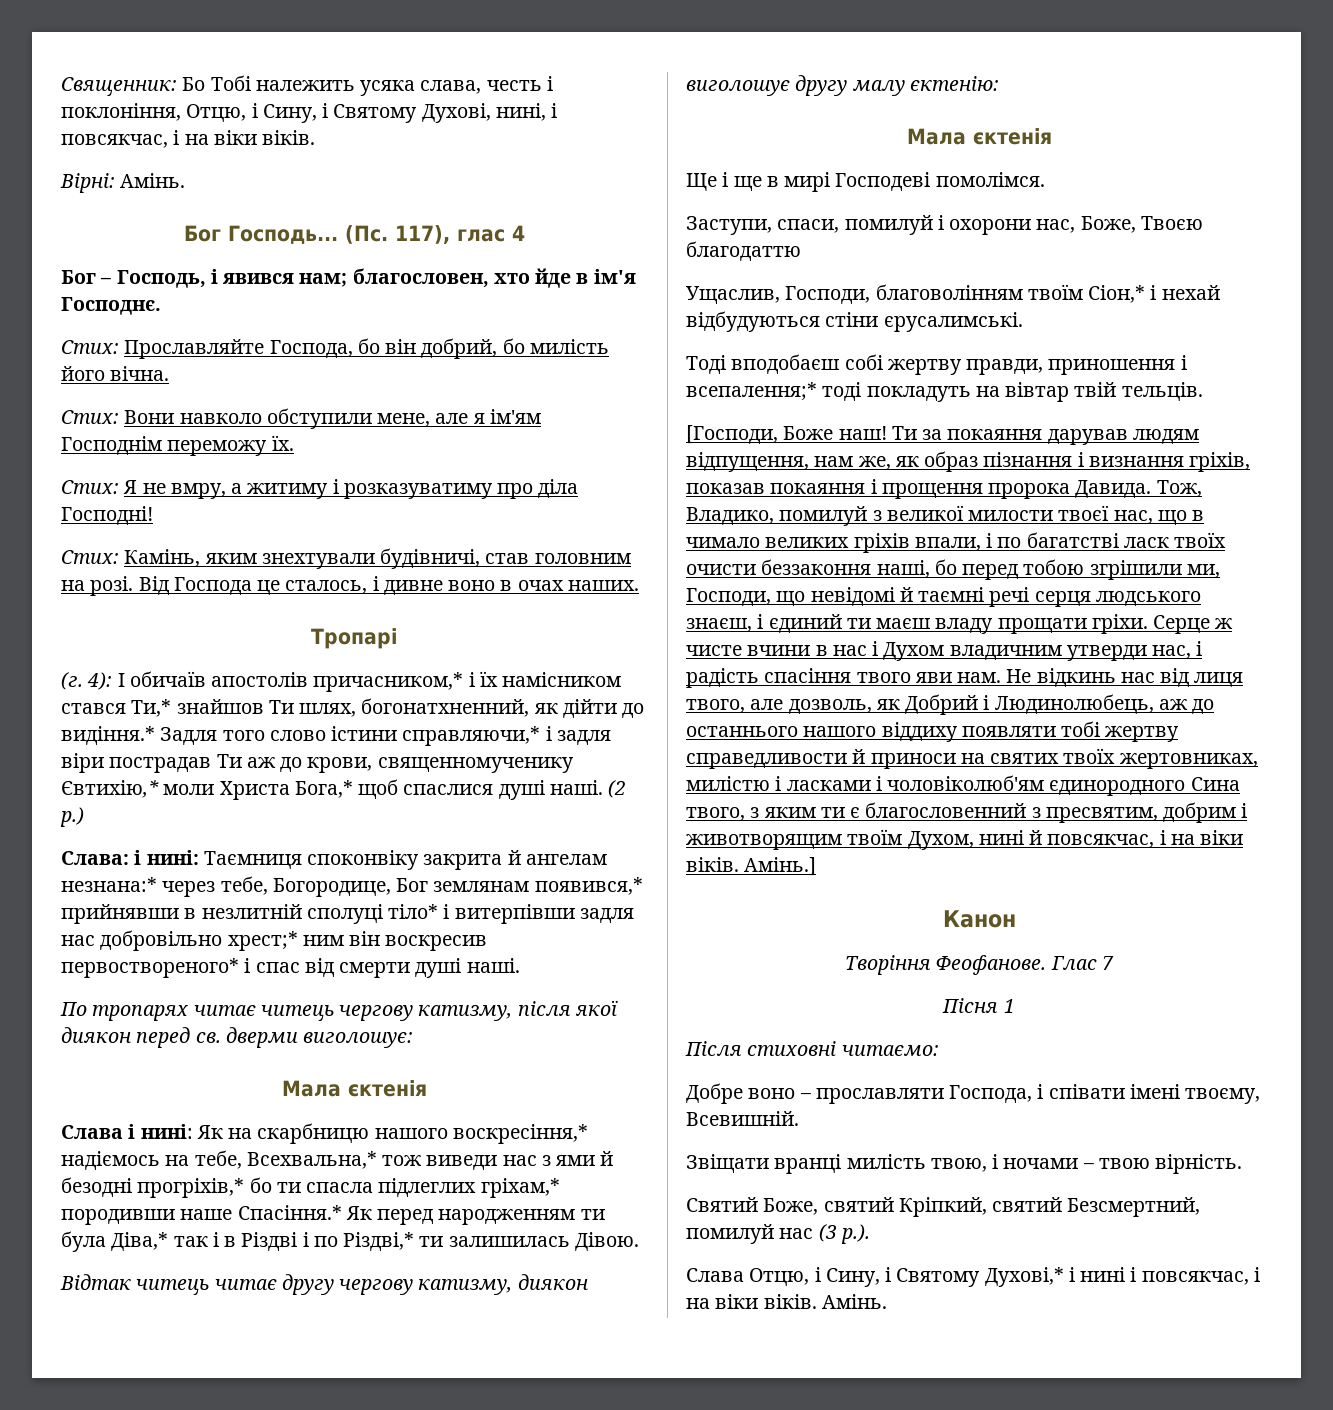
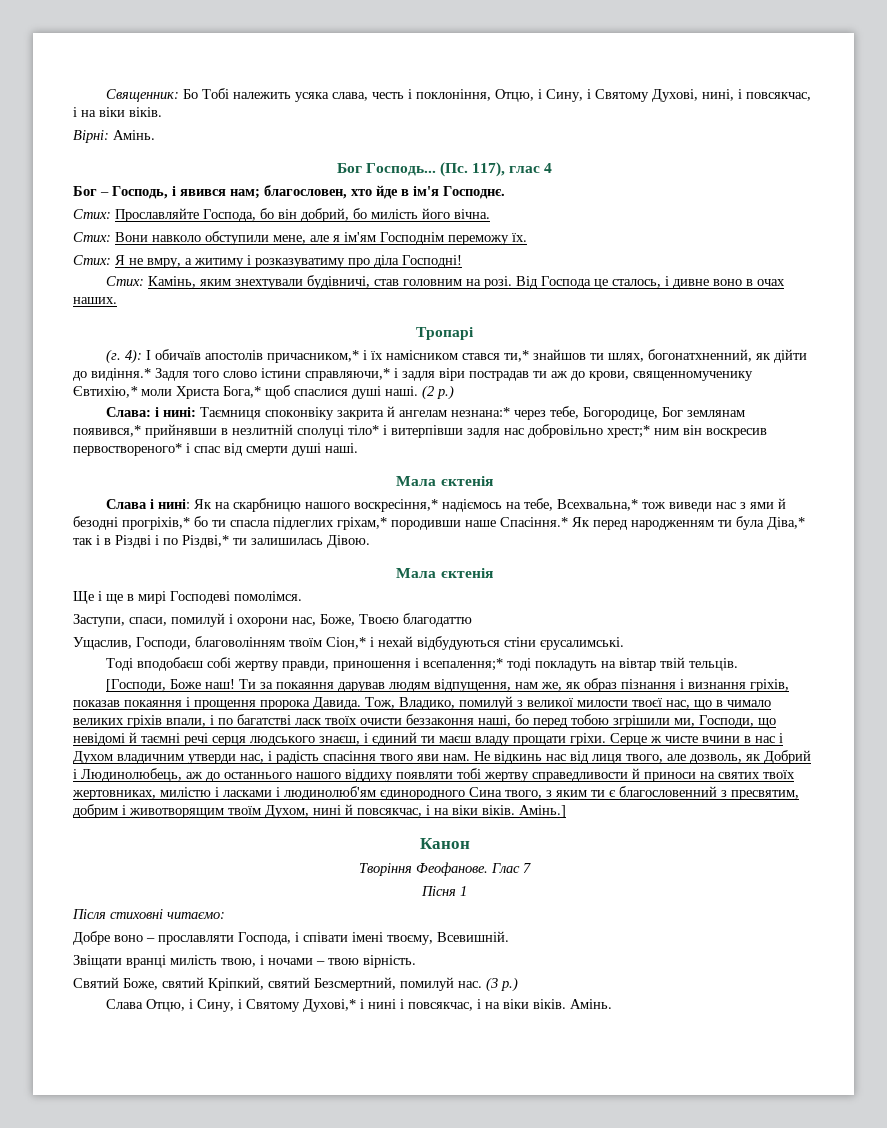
[131,699,294,717] Ти,* знайшов Ти -> [504,349,605,362] ти,* знайшов ти
[216,754,242,768] Ти -> [533,371,547,378] ти
[60,1000,618,1021] [61,1027,414,1048] // По тропарях читає читець чергову катизму, після якої диякон перед св. дверми виголошує: -> (358, 448) none
[60,1274,588,1295] [686,75,999,96] // Відтак читець читає другу чергову катизму, диякон виголошує другу малу єктенію: -> (370, 541) none
[887,775,1045,791] чоловіколюб'ям -> [284,786,376,800] людинолюб'ям
[779,1224,870,1244] нас (3 р.). -> [458,977,518,992] нас. (3 р.)

